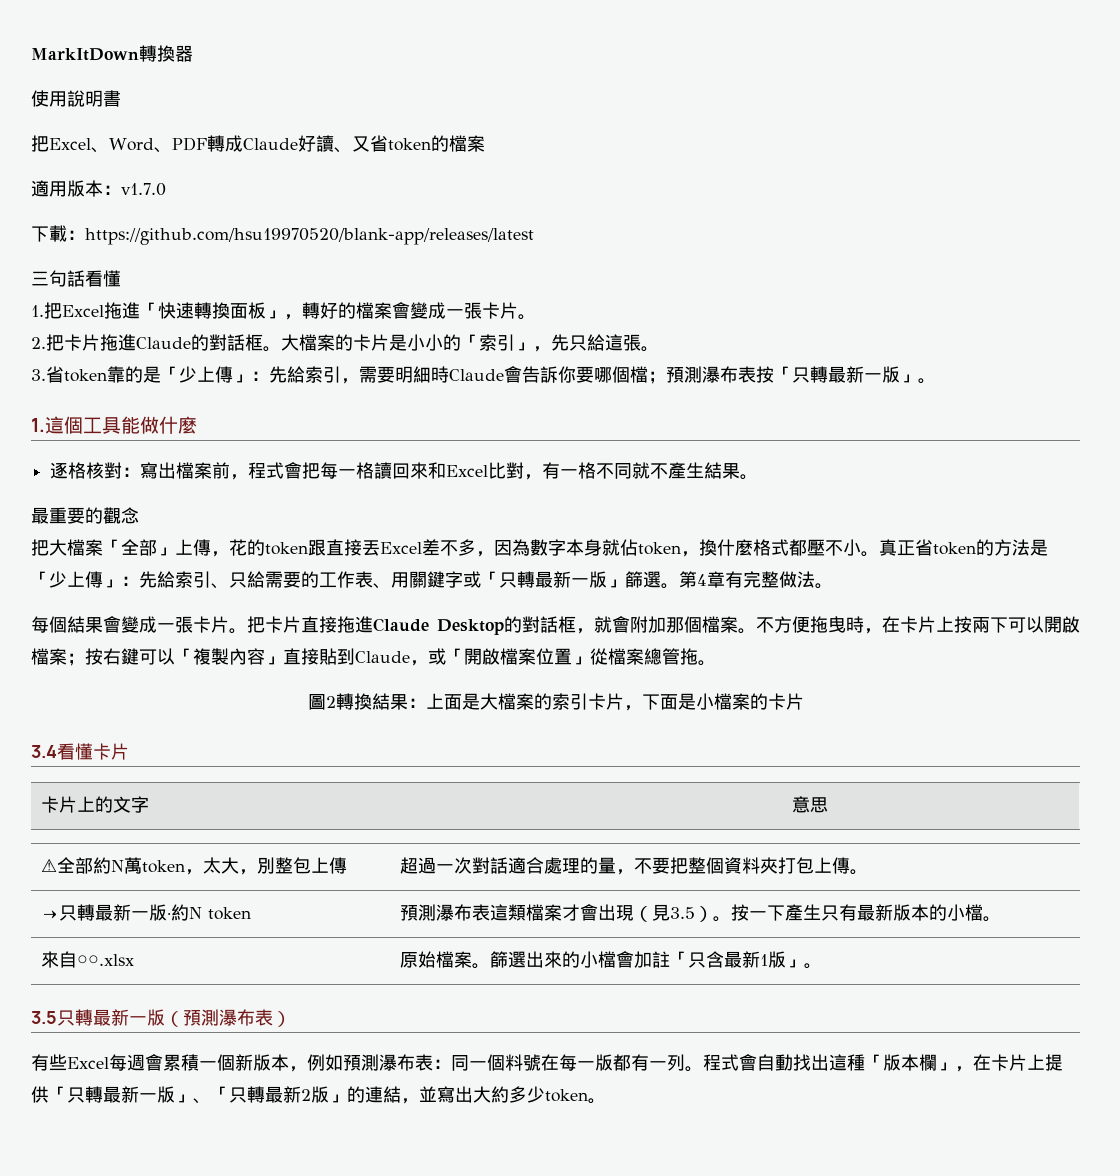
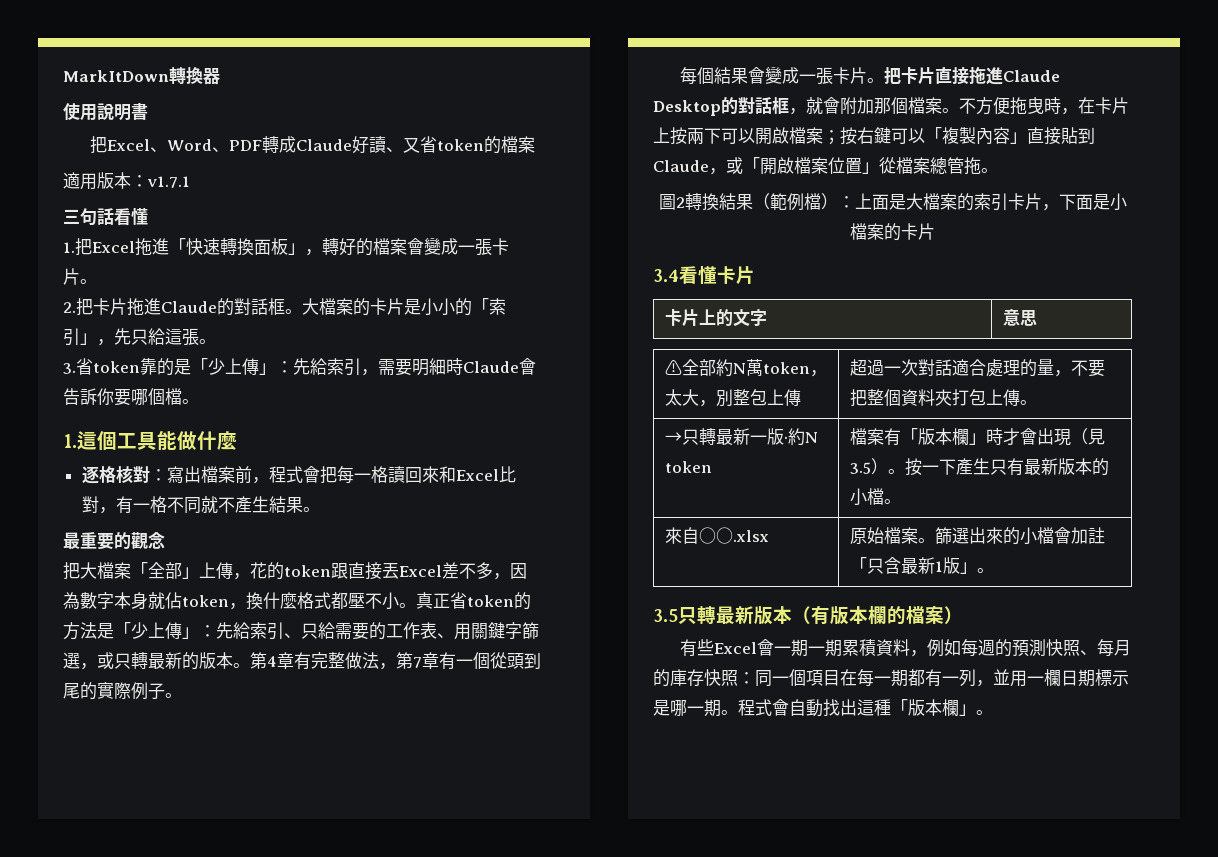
[121,183,166,196] [31,225,534,245] v1.7.0 // 下載：https://github.com/hsu19970520/blank-app/releases/latest -> [147,176,190,188] v1.7.1
[648,366,918,384] ；預測瀑布表按「只轉最新一版」 -> (182, 396) none
[463,571,661,588] 或「只轉最新一版」篩選 -> [522,622,539,639] [63,652,233,670] 篩選，或只轉最新的版本
(815, 579) none -> [379,652,541,670] [63,682,165,700] ，第7章有一個從頭到尾的實際例子
(408, 702) none -> [752,193,838,211] （範例檔）
[399,904,562,921] 預測瀑布表這類檔案 -> [849,428,1003,446] 檔案有「版本欄」時
[129,1009,291,1027] [31,1054,685,1072] 一版（預測瀑布表） // 有些Excel每週會累積一個新版本，例如預測瀑布表：同一個料號在每一版都有一列 -> [754,605,963,625] [679,639,1131,657] [653,669,1129,687] [653,699,721,717] 版本（有版本欄的檔案） // 有些Excel會一期一期累積資料，例如每週的預測快照、每月的庫存快照：同一個項目在每一期都有一列，並用一欄日期標示是哪一期
[955,1054,1063,1072] [31,1086,588,1104] ，在卡片上提供「只轉最新一版」、「只轉最新2版」的連結，並寫出大約多少token -> (976, 710) none

